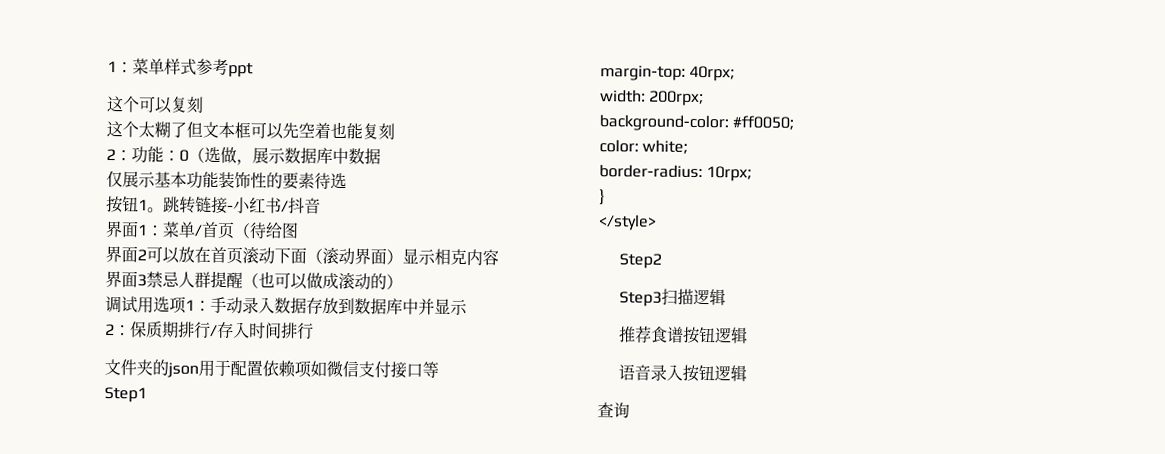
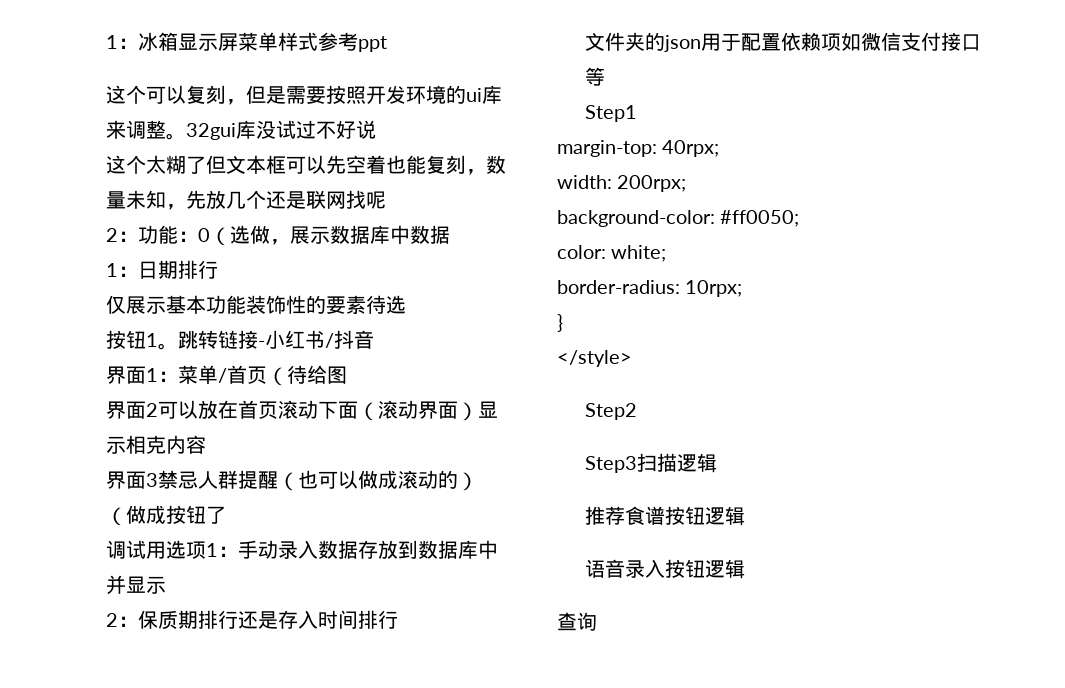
[106,61,133,73] 1： -> [106,32,239,51] 1：冰箱显示屏
(204, 104) none -> [226,85,503,105] [106,120,377,140] ，但是需要按照开发环境的ui库来调整。32gui库没试过不好说
(395, 131) none -> [466,155,507,175] [106,190,387,210] ，数量未知，先放几个还是联网找呢
(381, 156) none -> [106,260,219,279] // 1：日期排行
(403, 282) none -> [106,505,227,526] （做成按钮了
[209,324,218,337] / -> [238,611,279,629] 还是

